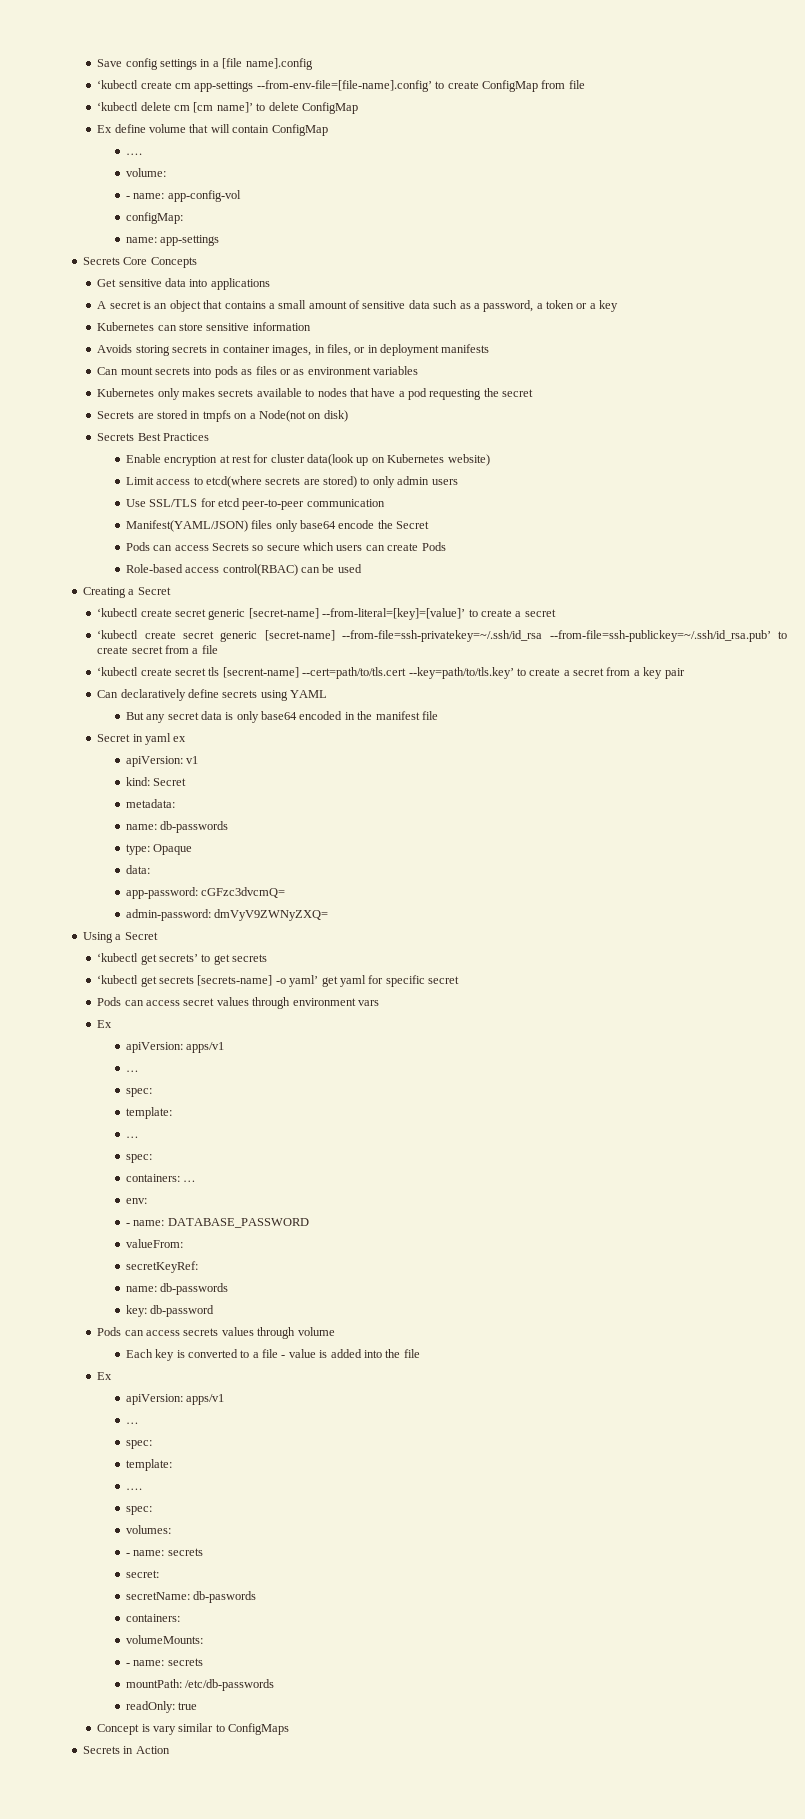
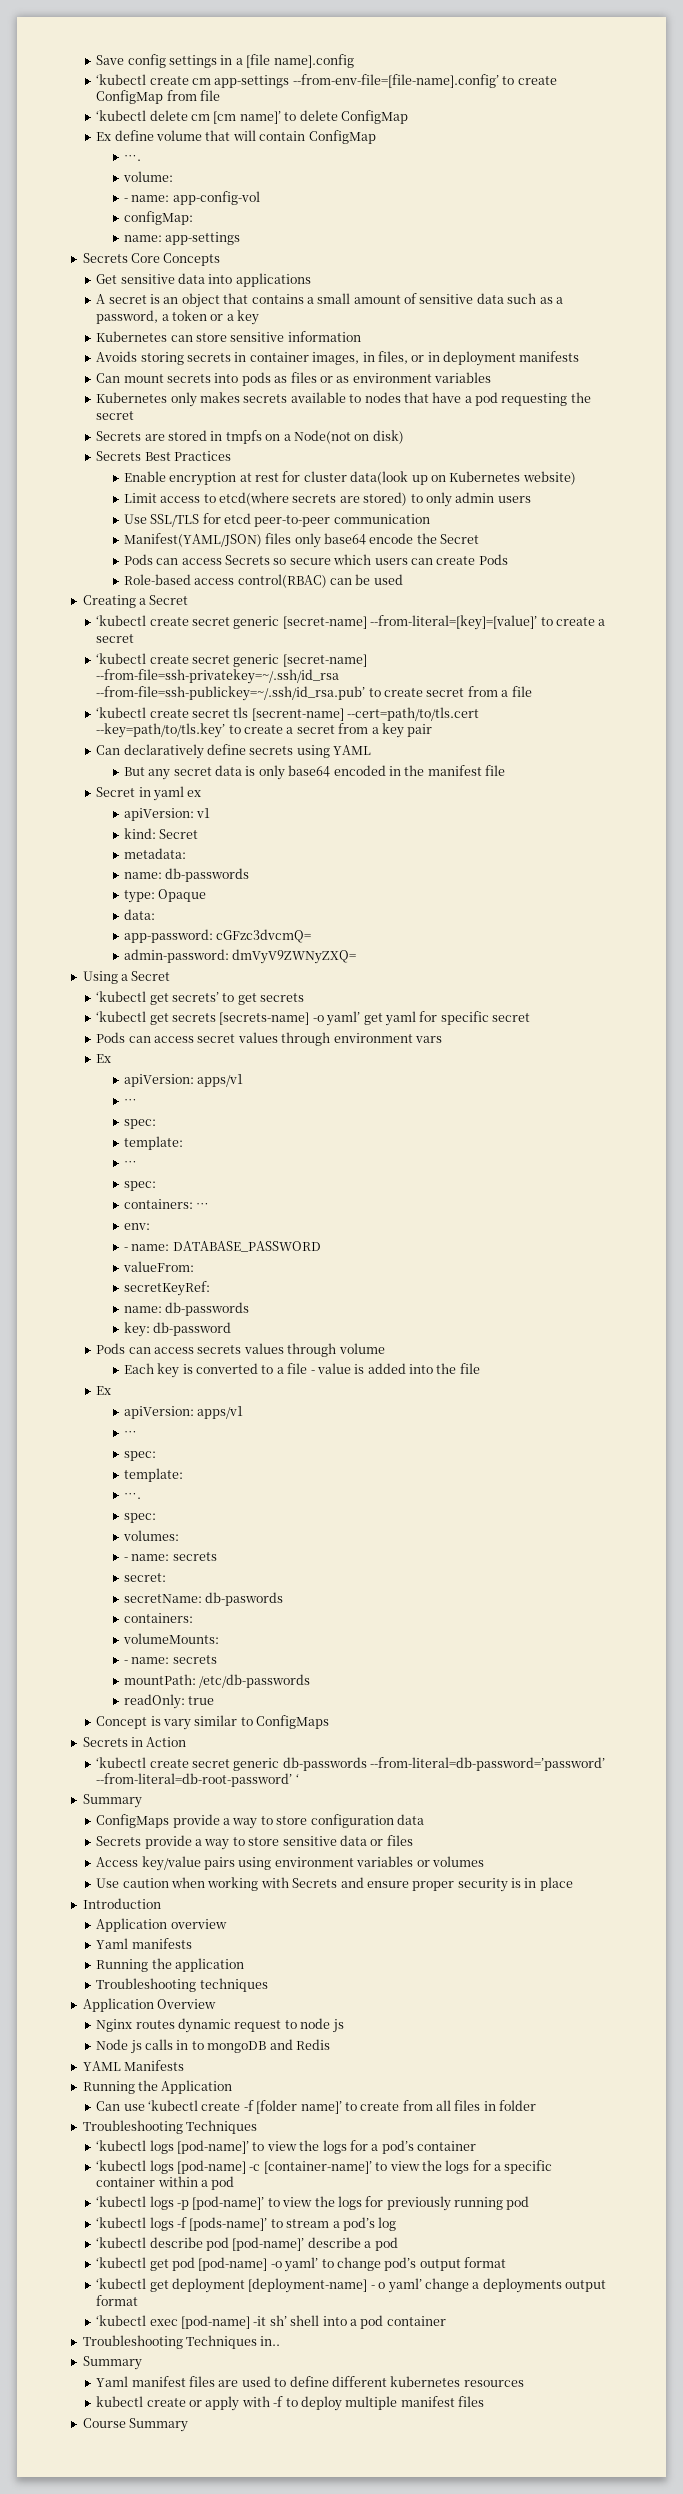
(170, 1750) none -> [96,1757,606,1771] [96,1773,299,1787] [82,1794,142,1808] [96,1814,424,1829] [96,1835,413,1850] [96,1856,484,1871] [96,1877,573,1892] [82,1898,161,1909] [96,1918,227,1932] [96,1938,192,1949] [96,1958,245,1972] [96,1978,268,1992] [82,1998,216,2012] [96,2018,344,2033] [96,2039,330,2054] [82,2060,184,2071] [82,2080,233,2094] [96,2100,537,2114] [82,2120,257,2134] [96,2140,477,2154] [96,2160,553,2174] [96,2176,235,2190] [96,2196,530,2211] [96,2217,397,2231] [96,2237,398,2251] [96,2257,507,2272] [96,2278,607,2293] [96,2295,139,2306] [96,2315,446,2329] [82,2335,281,2349] [82,2356,142,2370] [96,2376,524,2387] [96,2396,485,2411] [82,2418,188,2432] // ‘kubectl create secret generic db-passwords --from-literal=db-password=’password’ --from-literal=db-root-password’ ‘ // Summary // ConfigMaps provide a way to store configuration data // Secrets provide a way to store sensitive data or files // Access key/value pairs using environment variables or volumes // Use caution when working with Secrets and ensure proper security is in place // Introduction // Application overview // Yaml manifests // Running the application // Troubleshooting techniques // Application Overview // Nginx routes dynamic request to node js // Node js calls in to mongoDB and Redis // YAML Manifests // Running the Application // Can use ‘kubectl create -f [folder name]’ to create from all files in folder // Troubleshooting Techniques // ‘kubectl logs [pod-name]’ to view the logs for a pod’s container // ‘kubectl logs [pod-name] -c [container-name]’ to view the logs for a specific container within a pod // ‘kubectl logs -p [pod-name]’ to view the logs for previously running pod // ‘kubectl logs -f [pods-name]’ to stream a pod’s log // ‘kubectl describe pod [pod-name]’ describe a pod // ‘kubectl get pod [pod-name] -o yaml’ to change pod’s output format // ‘kubectl get deployment [deployment-name] - o yaml’ change a deployments output format // ‘kubectl exec [pod-name] -it sh’ shell into a pod container // Troubleshooting Techniques in.. // Summary // Yaml manifest files are used to define different kubernetes resources // kubectl create or apply with -f to deploy multiple manifest files // Course Summary

